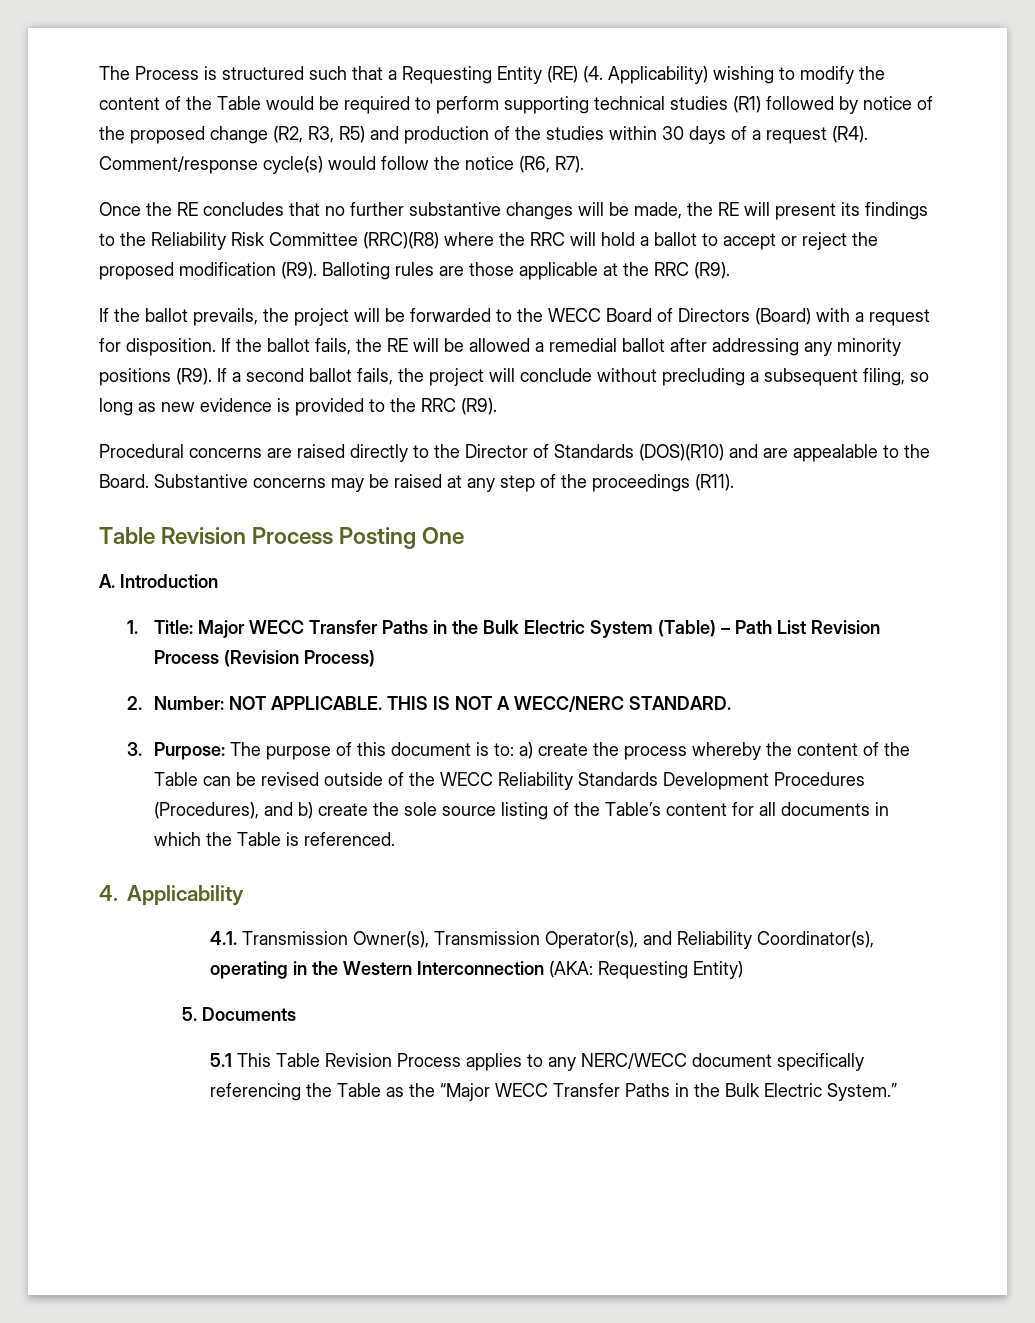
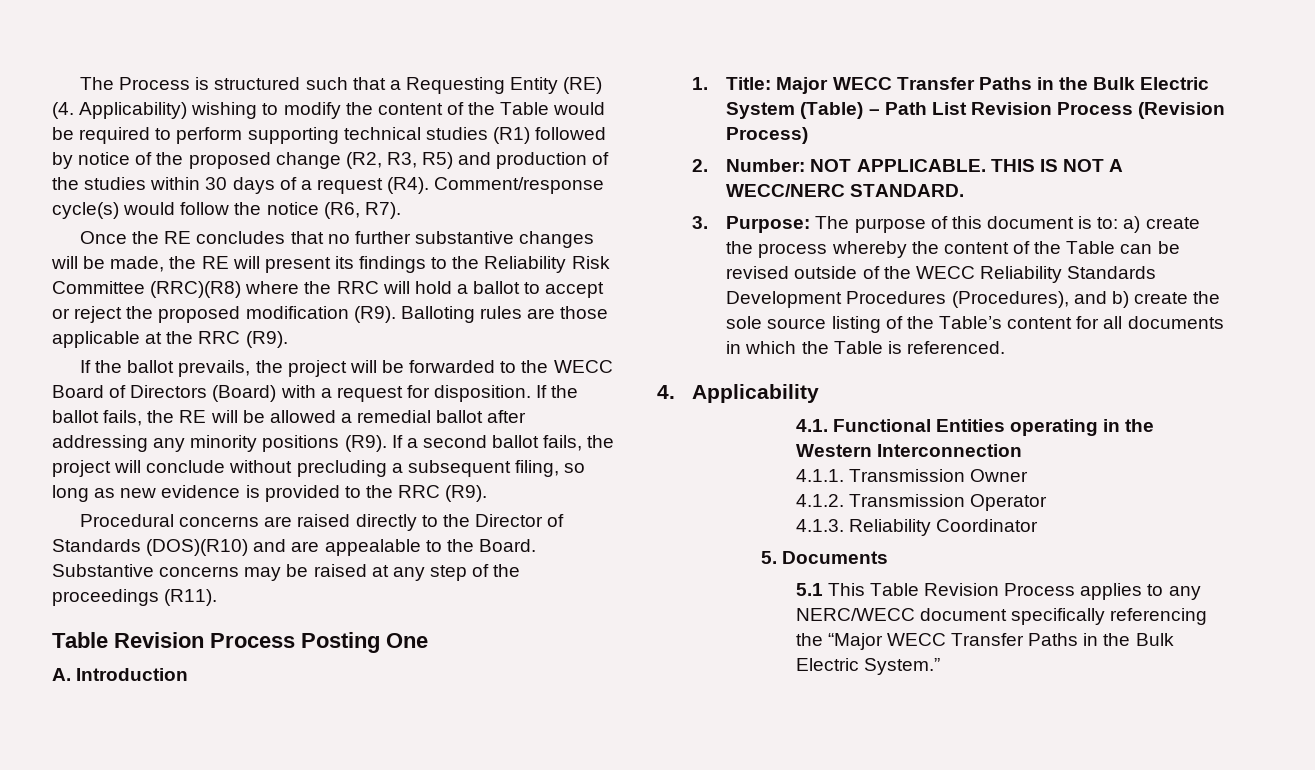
[241,931,874,949] Transmission Owner(s), Transmission Operator(s), and Reliability Coordinator(s), -> [832,419,1005,432] Functional Entities
[548,961,743,979] (AKA: Requesting Entity) -> [795,469,1028,482] [795,494,1047,511] [795,519,1038,536] // 4.1.1. Transmission Owner // 4.1.2. Transmission Operator // 4.1.3. Reliability Coordinator
[336,1083,435,1097] Table as the -> (823, 639) none

